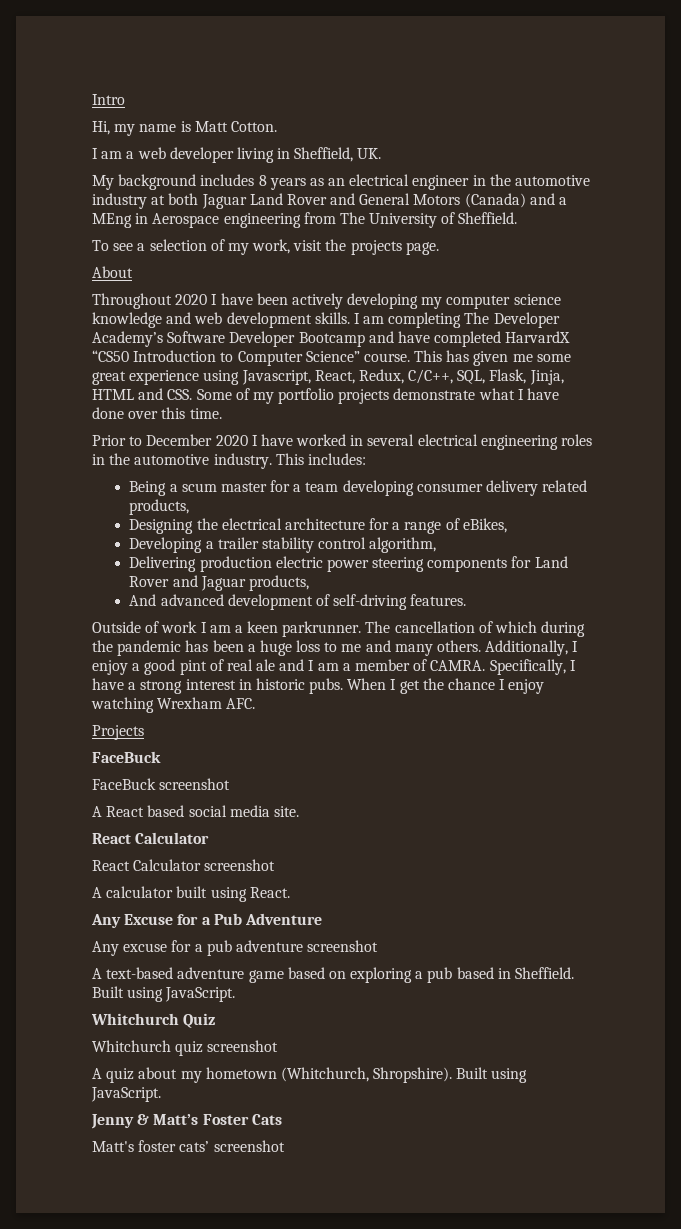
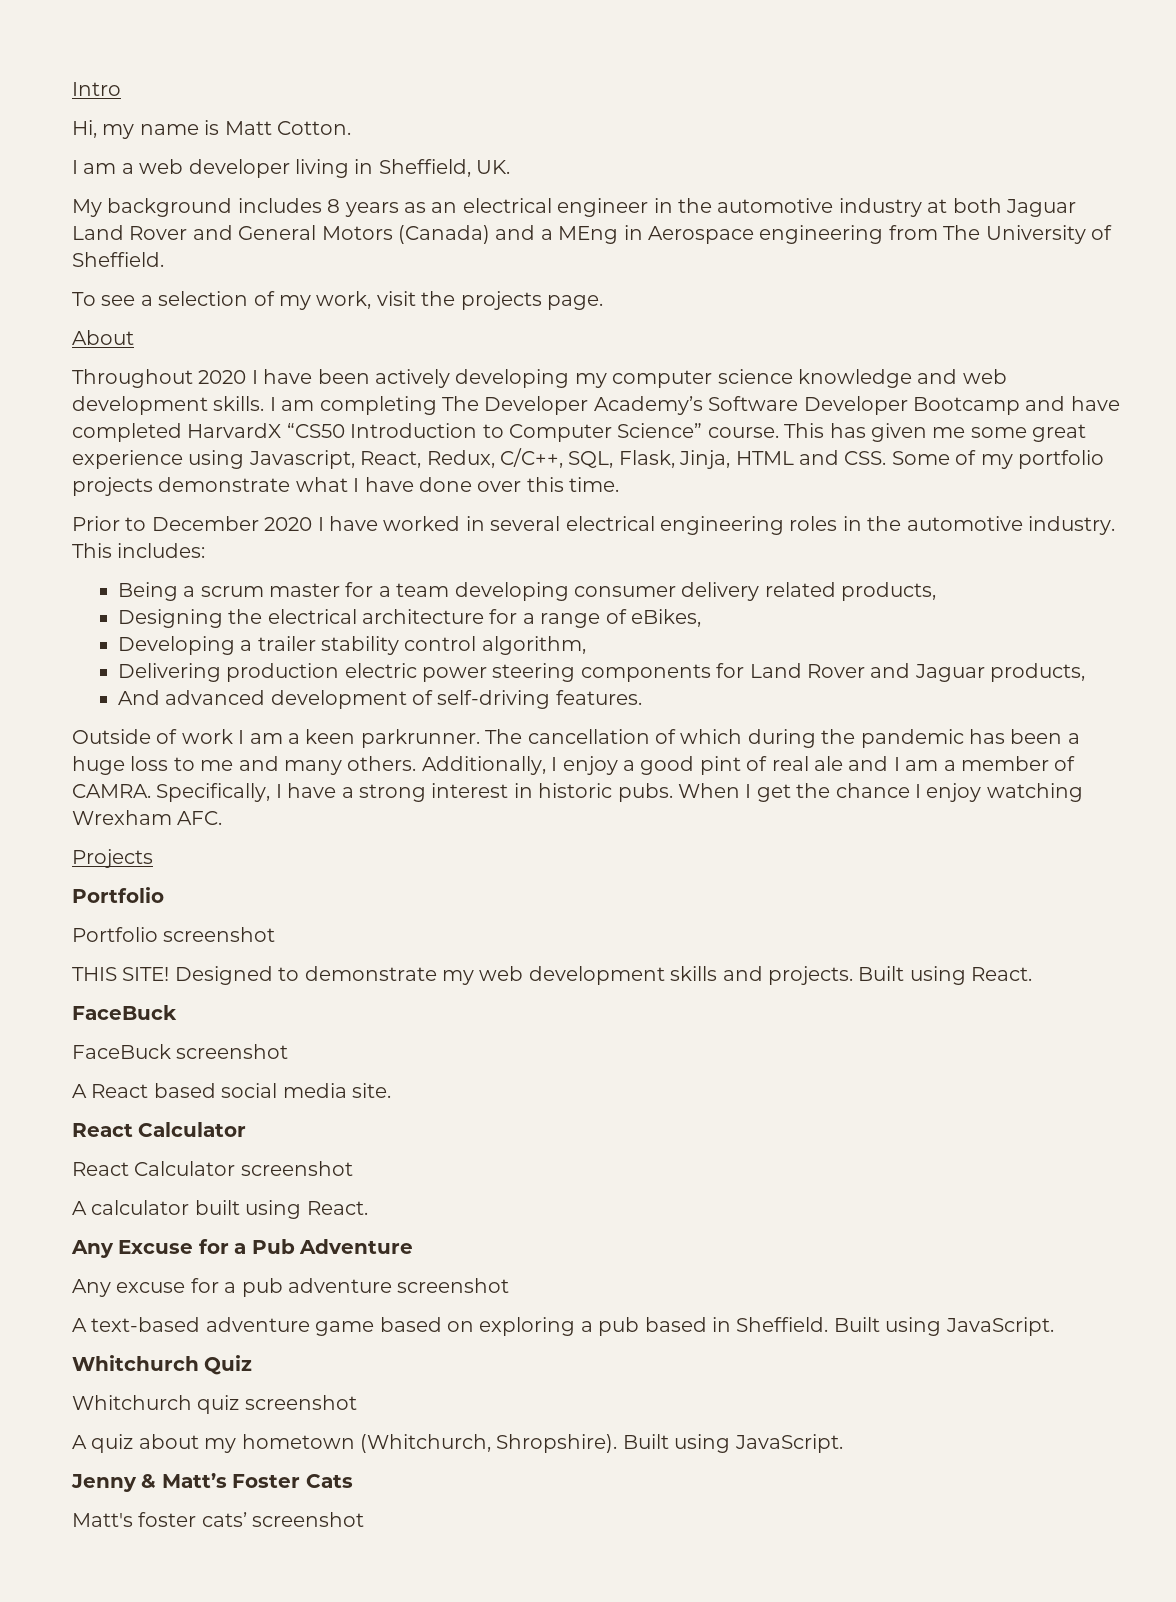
[181,483,217,492] scum -> [200,586,264,597] scrum
(144, 732) none -> [72,887,164,903] [72,927,276,942] [72,966,1033,985] // Portfolio // Portfolio screenshot // THIS SITE! Designed to demonstrate my web development skills and projects. Built using React.

